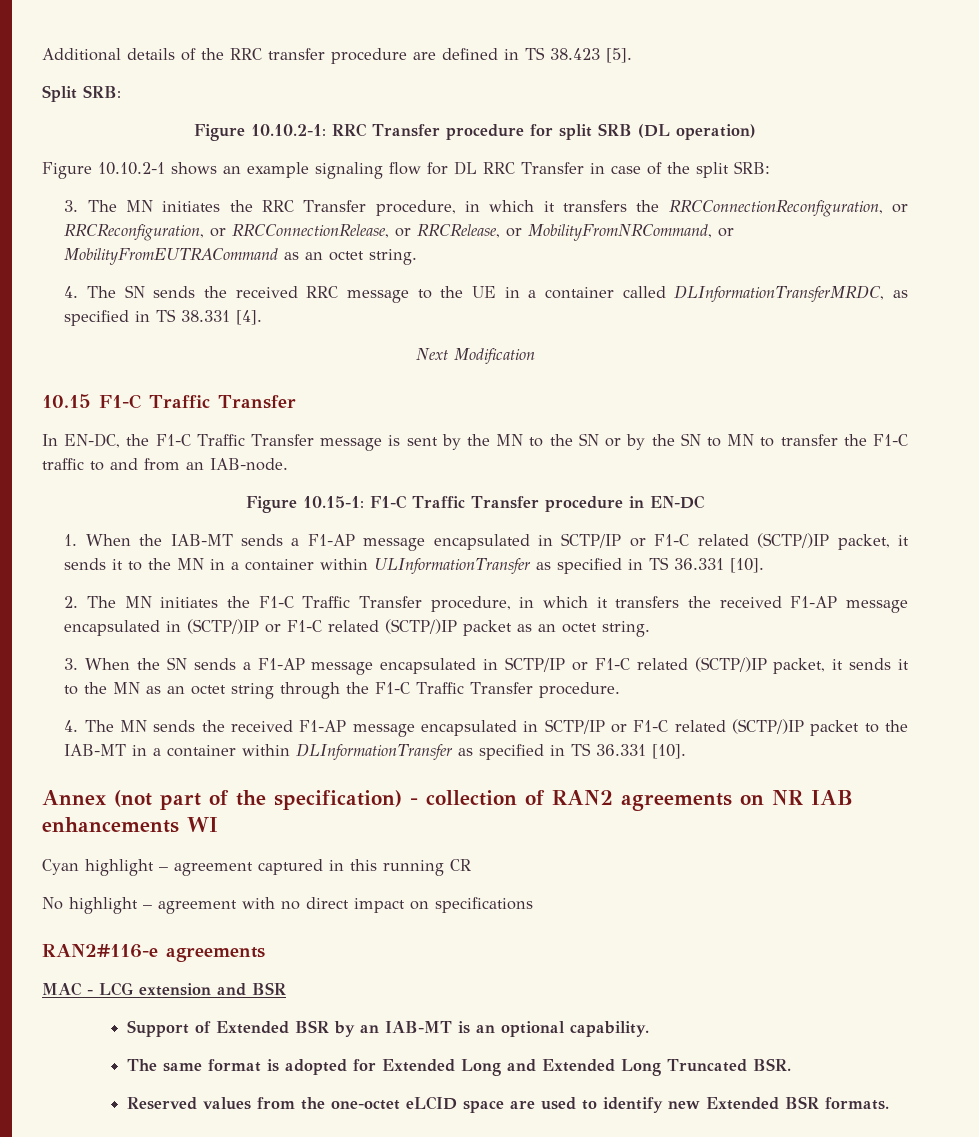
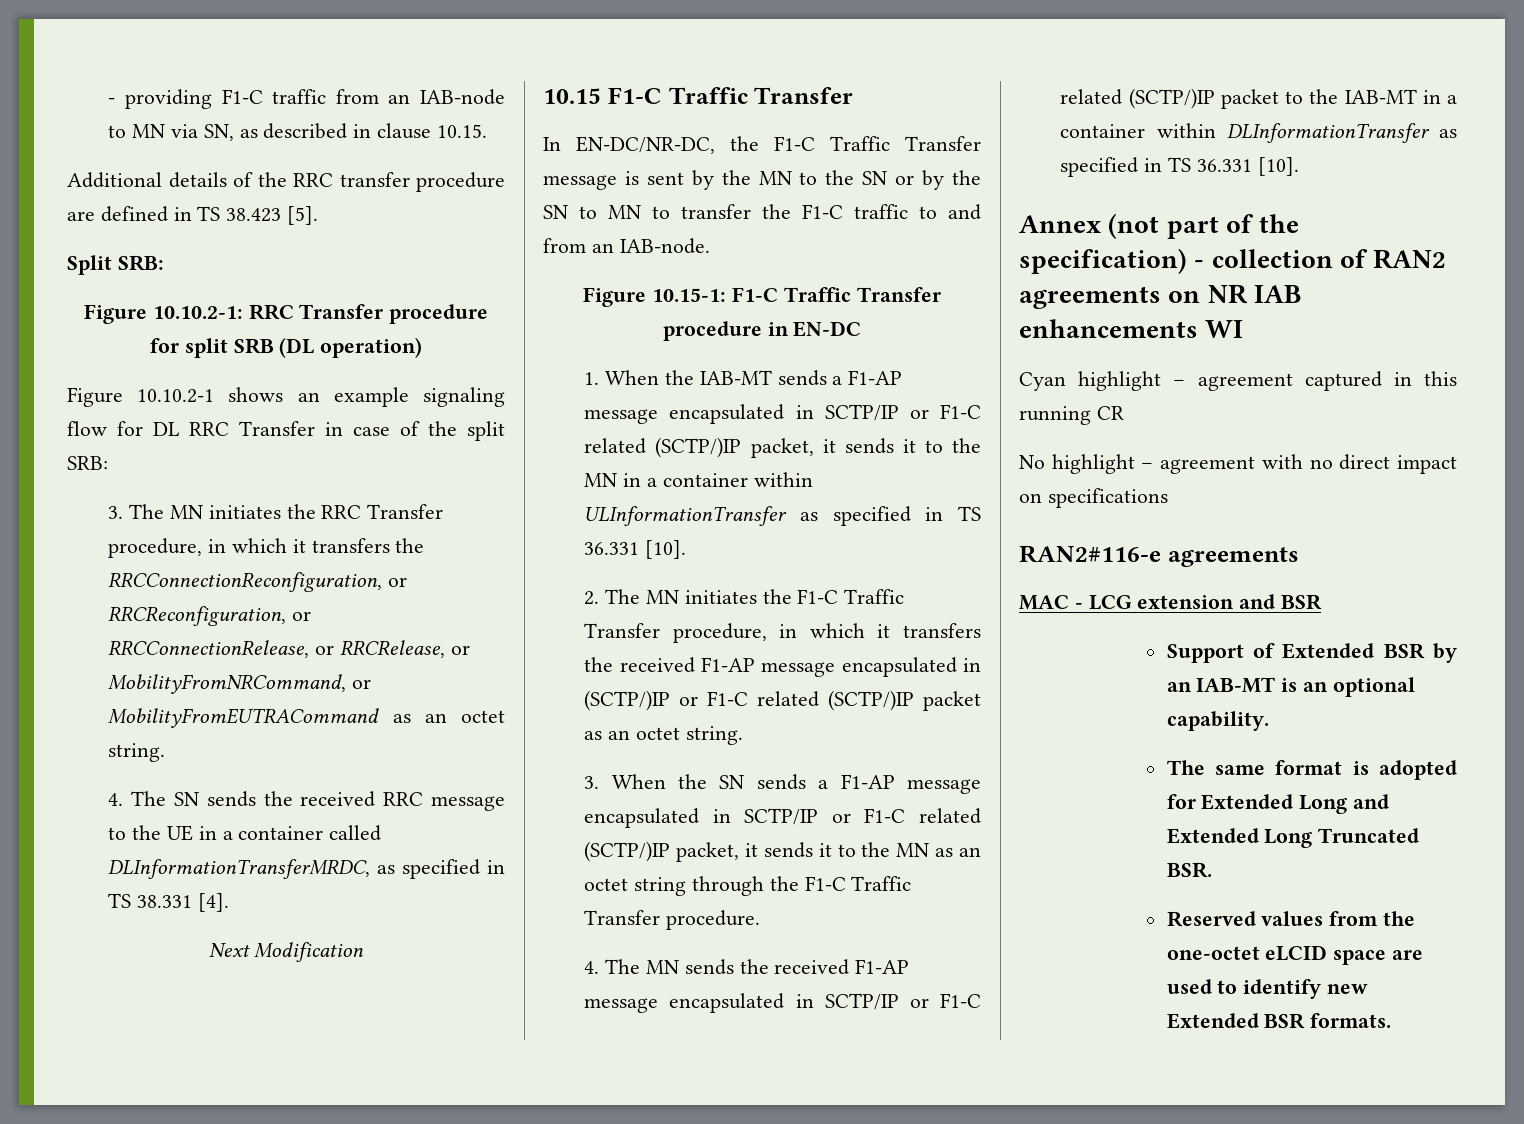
(42, 54) none -> [108,89,505,109] [108,123,487,141] - providing F1-C traffic from an IAB-node to MN via SN, as described in clause 10.15. //
[64,433,121,448] EN-DC, -> [576,136,715,154] EN-DC/NR-DC,

